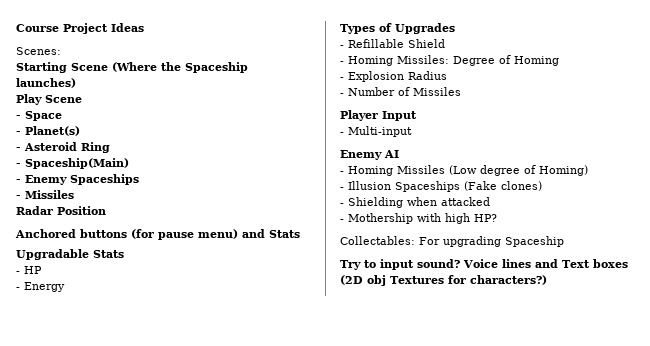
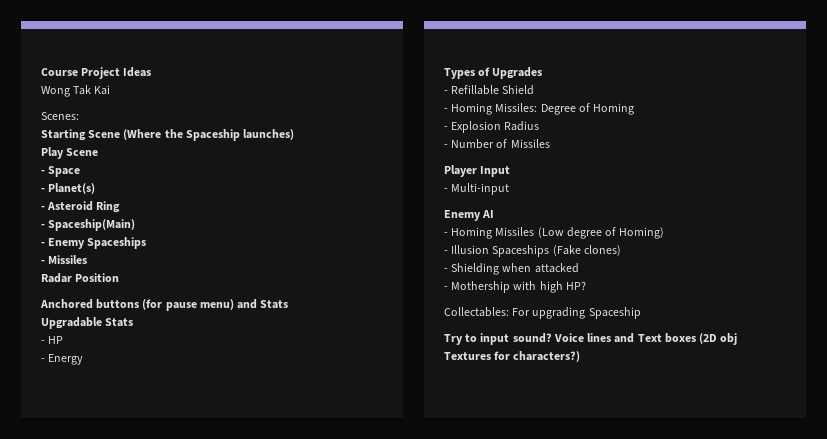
(144, 27) none -> [41,85,111,97] // Wong Tak Kai

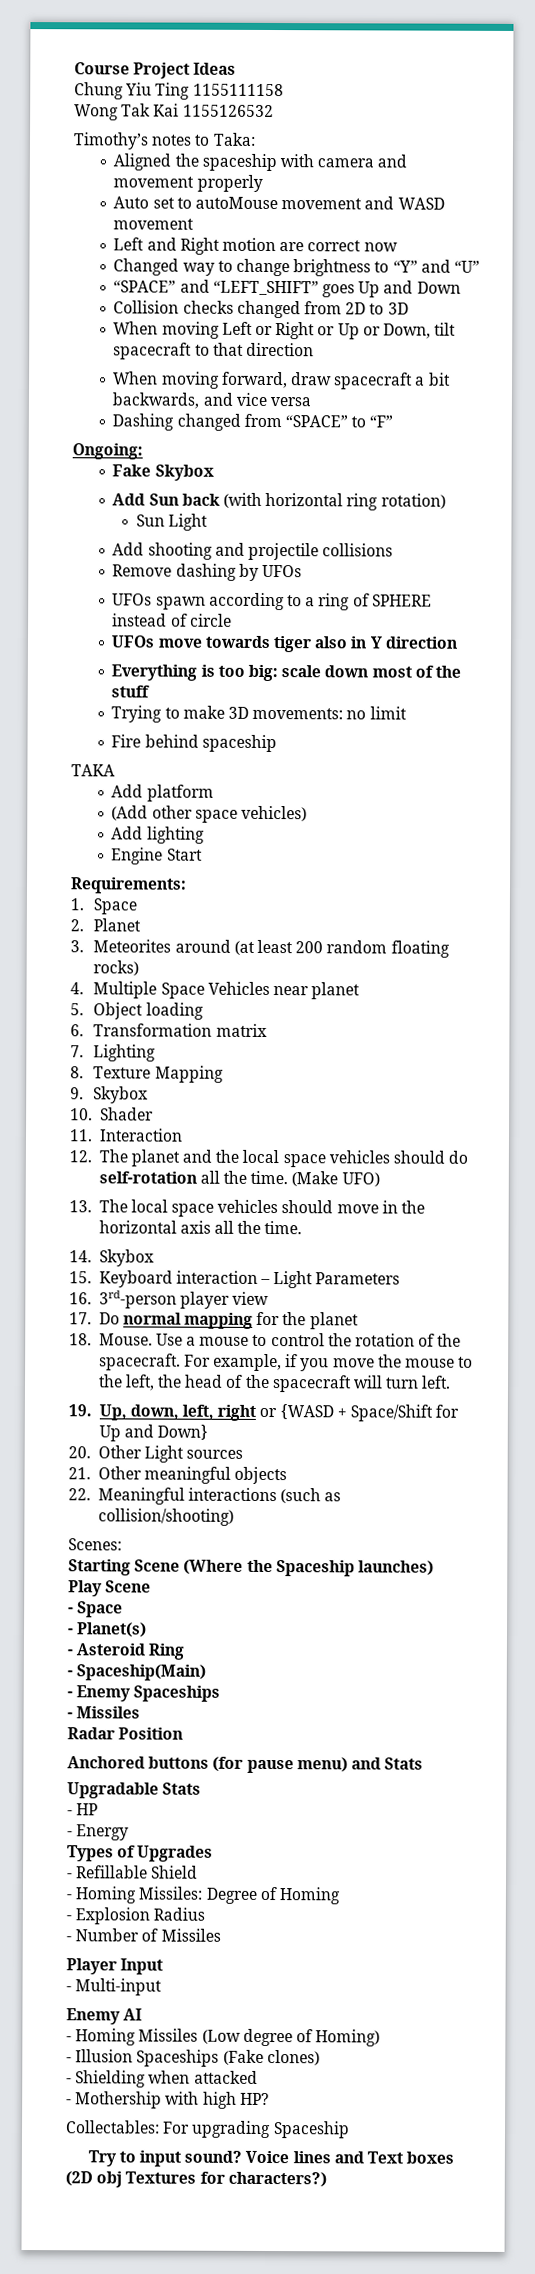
(152, 72) none -> [74,82,284,100] // Chung Yiu Ting 1155111158
(111, 90) none -> [182,104,274,118] [73,132,256,150] [113,153,408,172] [113,174,263,192] [113,196,445,210] [113,218,195,230] [113,237,398,255] [113,258,480,277] [113,279,461,298] [113,300,409,319] [113,321,457,340] [113,342,315,360] [113,371,451,390] [112,392,312,409] [112,413,394,431] [72,443,143,460] [112,464,214,481] [112,492,446,511] [135,513,209,531] [112,542,394,561] [112,563,303,581] [112,592,432,611] [112,613,232,627] [111,635,458,653] [111,664,461,682] [111,685,151,698] [111,705,407,723] [111,734,277,753] [71,764,115,777] [111,784,214,802] [111,805,308,823] [111,826,205,844] [111,847,203,865] [70,877,187,894] [70,898,138,915] [70,918,142,932] [70,939,450,958] [93,960,140,976] [70,981,361,1000] [70,1002,204,1020] [70,1023,267,1037] [70,1044,157,1062] [70,1065,224,1083] [70,1086,149,1104] [70,1107,154,1121] [69,1128,183,1142] [69,1149,469,1168] [98,1170,380,1187] [69,1199,426,1217] [98,1220,303,1235] [69,1249,154,1267] [69,1270,401,1289] [69,1290,270,1309] [69,1311,359,1330] [69,1333,462,1347] [98,1353,474,1372] [97,1374,452,1393] [68,1404,460,1422] [98,1424,209,1442] [68,1445,244,1463] [68,1466,288,1485] [68,1487,342,1505] [97,1508,234,1526] 1155126532 // Timothy’s notes to Taka: // Aligned the spaceship with camera and movement properly // Auto set to autoMouse movement and WASD movement // Left and Right motion are correct now // Changed way to change brightness to “Y” and “U” // “SPACE” and “LEFT_SHIFT” goes Up and Down // Collision checks changed from 2D to 3D // When moving Left or Right or Up or Down, tilt spacecraft to that direction // When moving forward, draw spacecraft a bit backwards, and vice versa // Dashing changed from “SPACE” to “F” // Ongoing: // Fake Skybox // Add Sun back (with horizontal ring rotation) // Sun Light // Add shooting and projectile collisions // Remove dashing by UFOs // UFOs spawn according to a ring of SPHERE instead of circle // UFOs move towards tiger also in Y direction // Everything is too big: scale down most of the stuff // Trying to make 3D movements: no limit // Fire behind spaceship // TAKA // Add platform // (Add other space vehicles) // Add lighting // Engine Start // Requirements: // 1. Space // 2. Planet // 3. Meteorites around (at least 200 random floating rocks) // 4. Multiple Space Vehicles near planet // 5. Object loading // 6. Transformation matrix // 7. Lighting // 8. Texture Mapping // 9. Skybox // 10. Shader // 11. Interaction // 12. The planet and the local space vehicles should do self-rotation all the time. (Make UFO) // 13. The local space vehicles should move in the horizontal axis all the time. // 14. Skybox // 15. Keyboard interaction – Light Parameters // 16. 3rd-person player view // 17. Do normal mapping for the planet // 18. Mouse. Use a mouse to control the rotation of the spacecraft. For example, if you move the mouse to the left, the head of the spacecraft will turn left. // 19. Up, down, left, right or {WASD + Space/Shift for Up and Down} // 20. Other Light sources // 21. Other meaningful objects // 22. Meaningful interactions (such as collision/shooting)

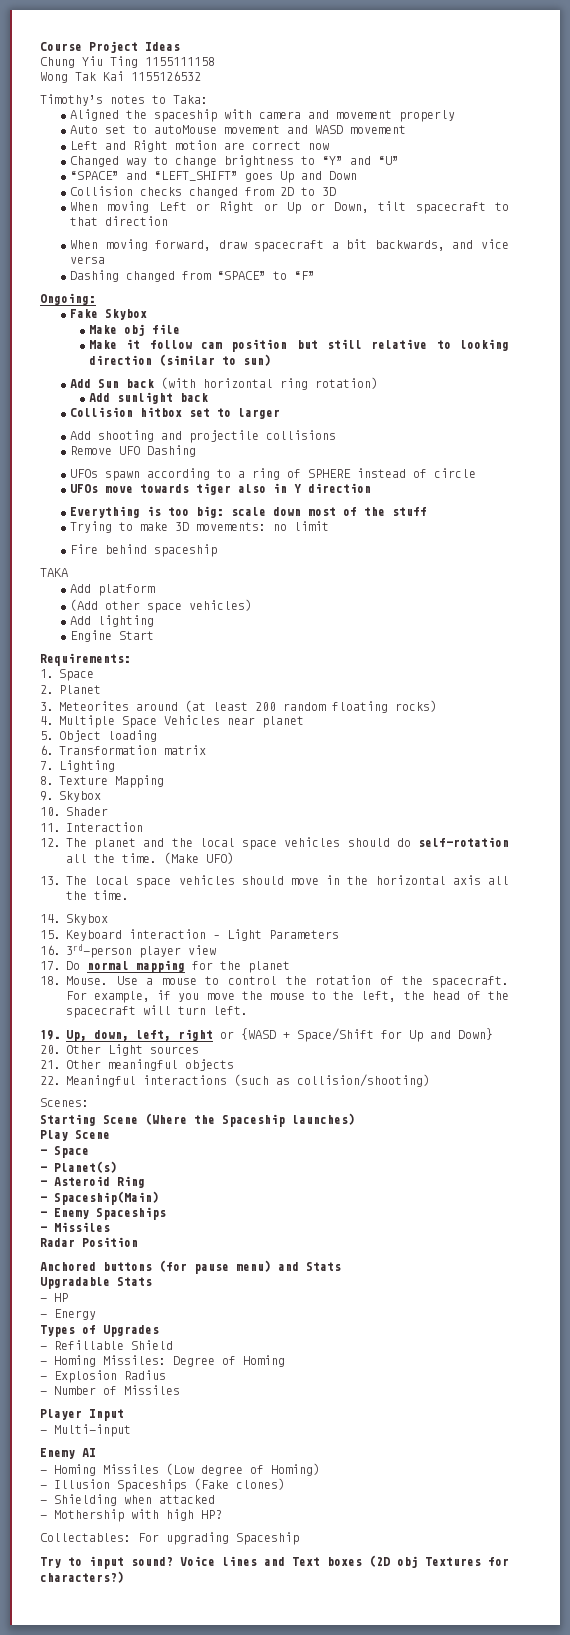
(214, 472) none -> [89,324,181,336] [89,339,509,352] [89,354,272,366] // Make obj file // Make it follow cam position but still relative to looking direction (similar to sun)
[135,513,209,531] Sun Light -> [89,392,209,404] [70,407,281,419] Add sunlight back // Collision hitbox set to larger
[175,563,303,581] dashing by UFOs -> [119,445,197,457] UFO Dashing

